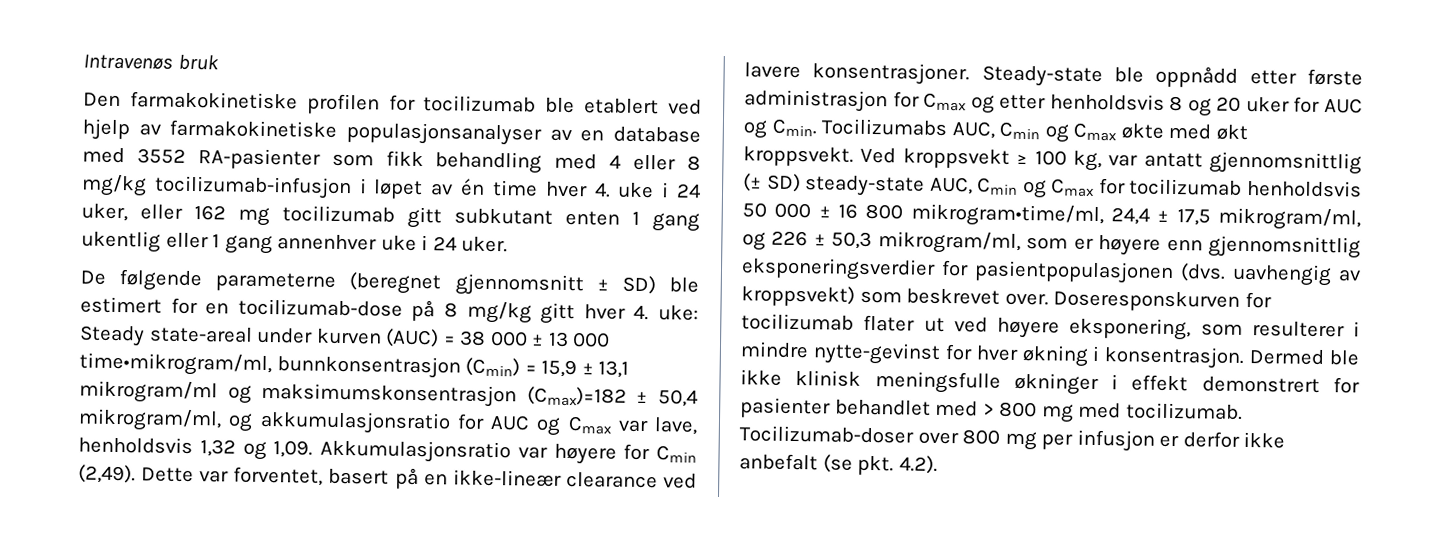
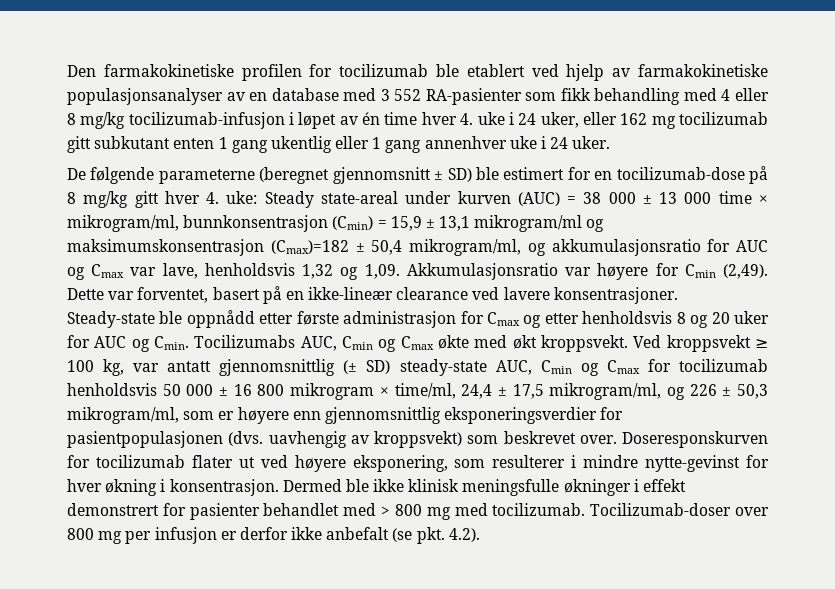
[83,54,219,71] Intravenøs bruk // -> (67, 71) none
[136,148,186,164] 3552 -> [380,89,422,101] 3 552
[79,352,272,377] time•mikrogram/ml, -> [718,191,769,204] [67,215,179,232] time × mikrogram/ml,
[910,203,1104,228] mikrogram•time/ml, -> [290,383,456,400] mikrogram × time/ml,

